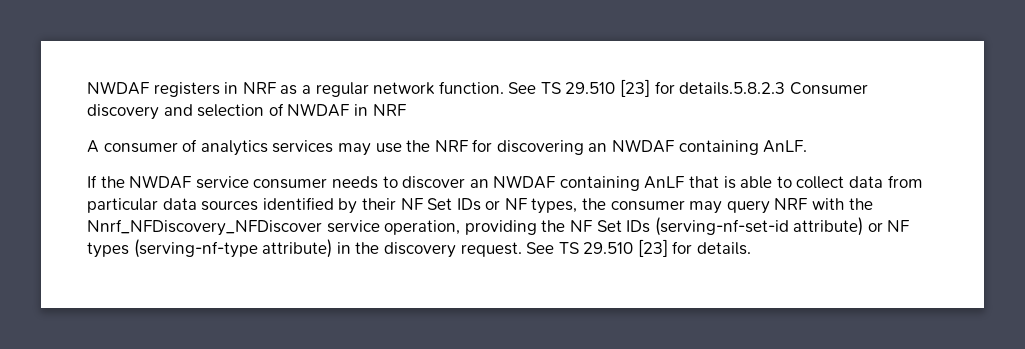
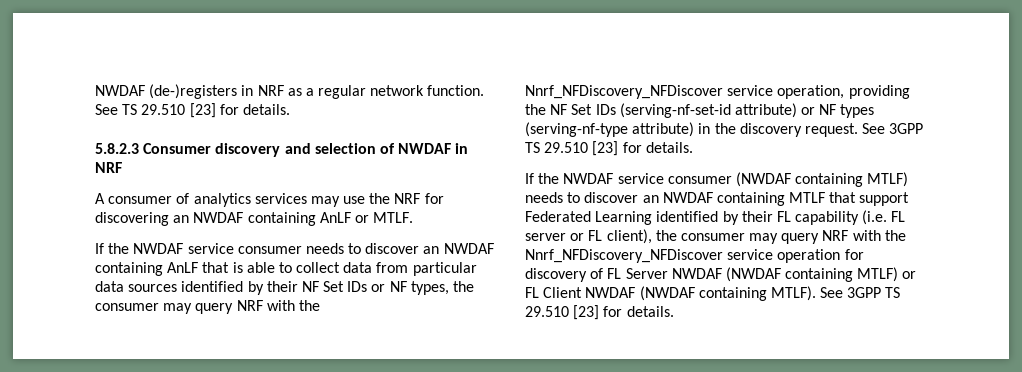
[87,81,220,97] NWDAF registers -> [95,84,238,99] NWDAF (de-)registers
[679,82,786,95] details.5.8.2.3 -> [242,104,290,115] [95,143,139,154] details. // 5.8.2.3
[763,140,808,153] AnLF. -> [319,212,414,223] AnLF or MTLF.
[558,239,752,257] TS 29.510 [23] for details. -> [889,123,924,134] [525,141,693,156] [525,172,909,187] [525,192,910,206] [525,210,906,225] [525,229,906,244] [525,249,864,263] [525,267,917,282] [525,286,901,301] [525,305,674,320] 3GPP TS 29.510 [23] for details. // If the NWDAF service consumer (NWDAF containing MTLF) needs to discover an NWDAF containing MTLF that support Federated Learning identified by their FL capability (i.e. FL server or FL client), the consumer may query NRF with the Nnrf_NFDiscovery_NFDiscover service operation for discovery of FL Server NWDAF (NWDAF containing MTLF) or FL Client NWDAF (NWDAF containing MTLF). See 3GPP TS 29.510 [23] for details.

